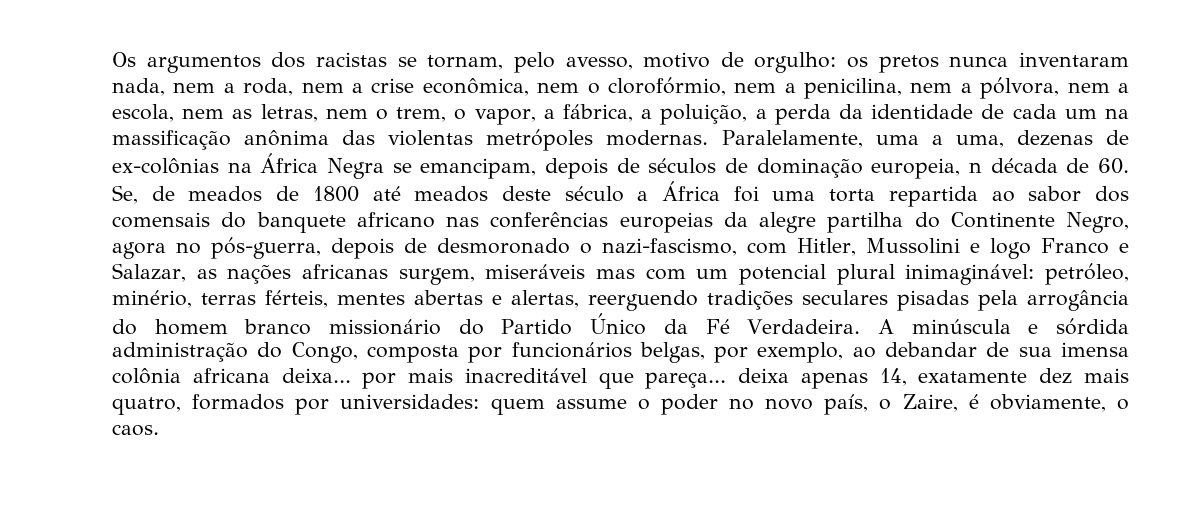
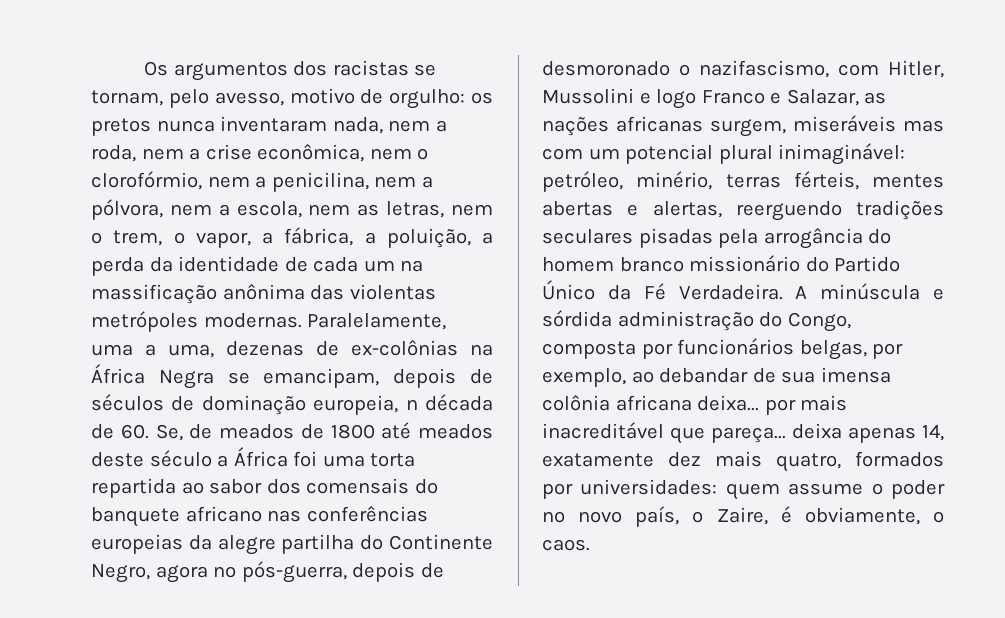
[602,238,738,256] nazi-fascismo, -> [699,60,829,78] nazifascismo,

